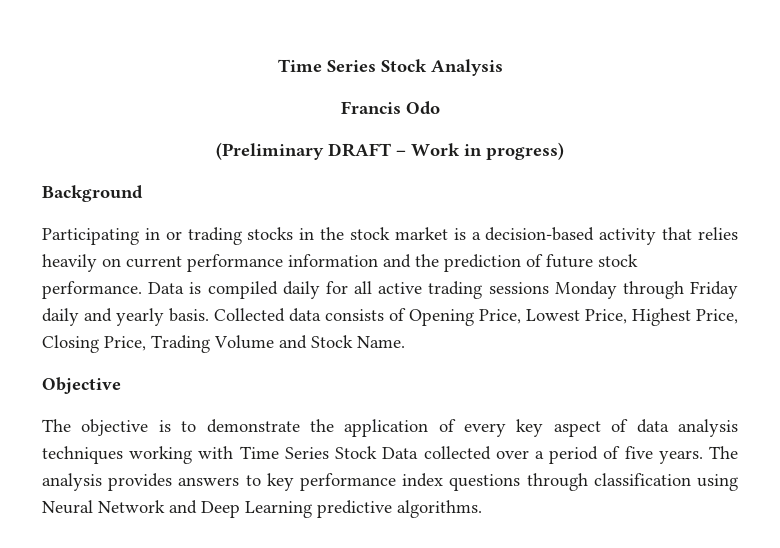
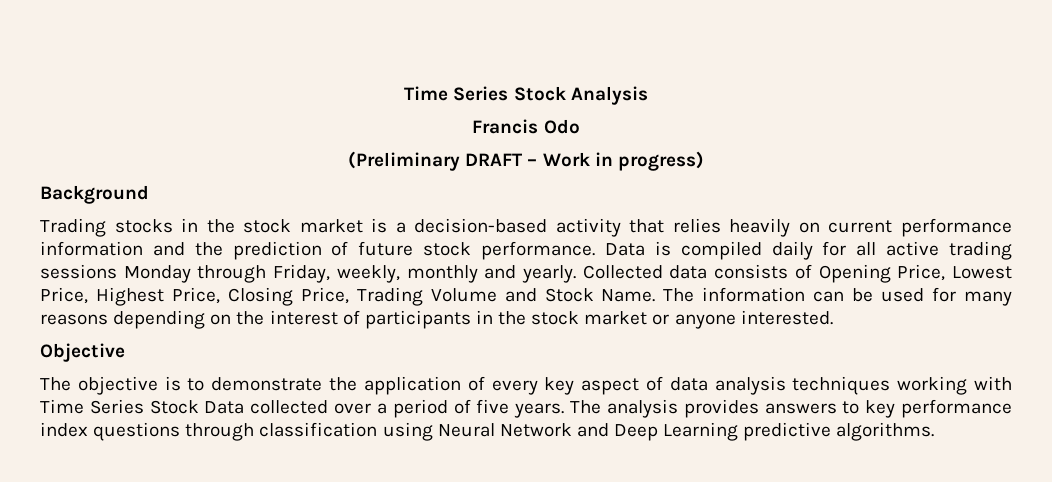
[42,227,242,245] Participating in or trading -> [40,218,106,237] Trading
[690,281,738,299] [42,308,209,326] Friday daily and yearly basis. -> [273,264,576,283] Friday, weekly, monthly and yearly.
(405, 342) none -> [663,287,1012,306] [40,310,833,329] The information can be used for many reasons depending on the interest of participants in the stock market or anyone interested.

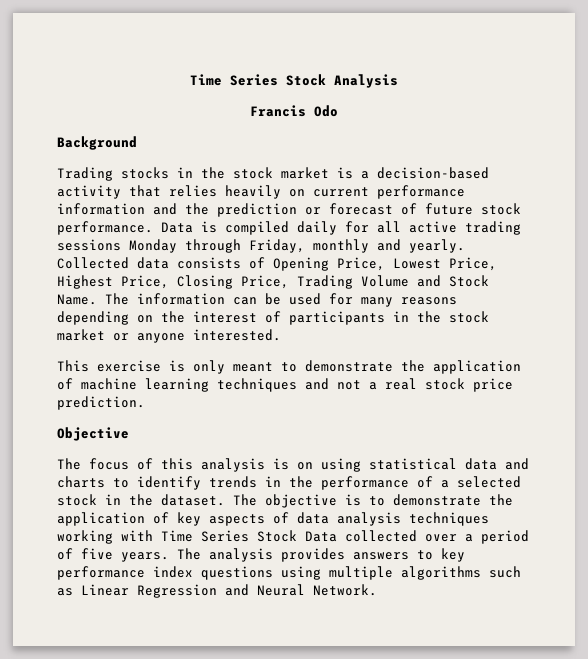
[348,151,704,171] // (Preliminary DRAFT – Work in progress) -> (338, 111) none
(322, 250) none -> [305,203,393,215] or forecast
[336,265,400,283] weekly, -> (305, 246) none
[40,343,125,362] Objective // -> [57,360,521,374] [57,378,513,392] [57,396,145,410] [57,427,129,441] [57,458,529,472] [57,476,521,490] [57,494,225,506] This exercise is only meant to demonstrate the application of machine learning techniques and not a real stock price prediction. // Objective // The focus of this analysis is on using statistical data and charts to identify trends in the performance of a selected stock in the dataset.
[491,377,640,395] every key aspect -> [177,512,265,526] key aspects
[185,422,935,441] through classification using Neural Network and Deep Learning predictive algorithms. -> [281,566,521,580] [57,584,377,598] using multiple algorithms such as Linear Regression and Neural Network.

